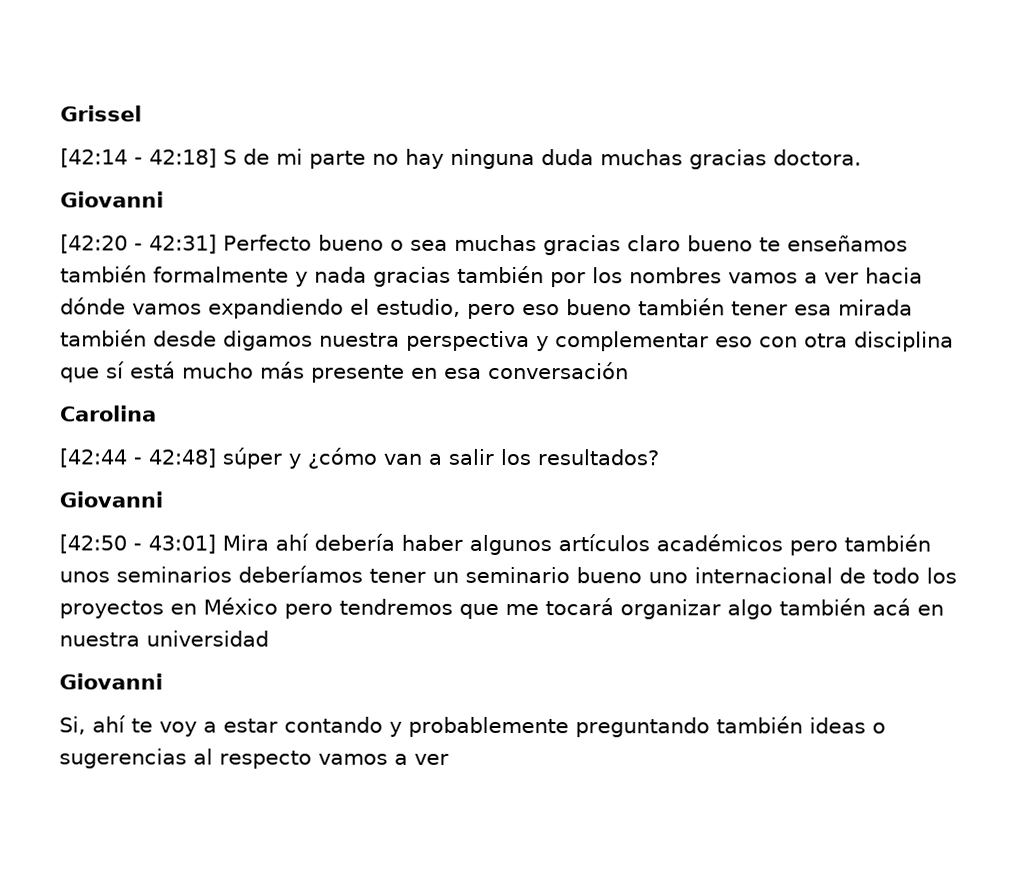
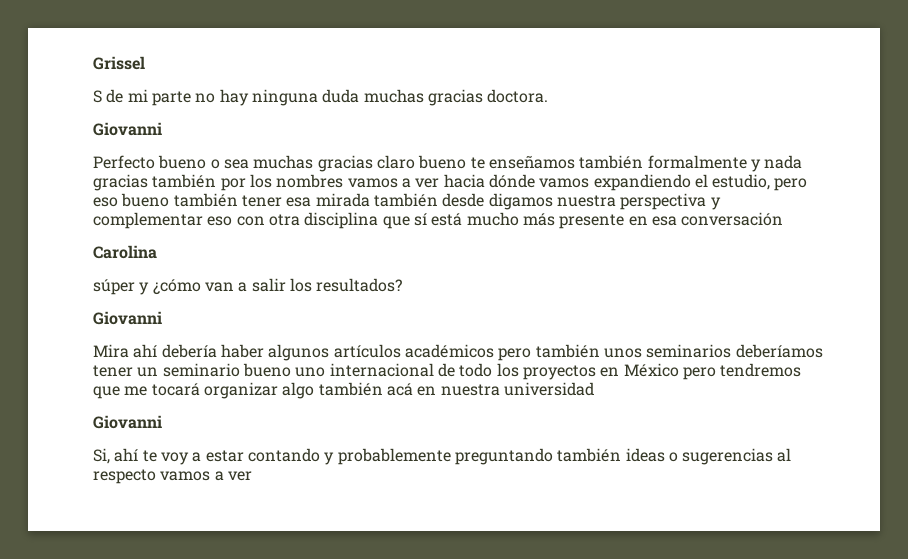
[60,148,217,168] [42:14 - 42:18] -> (145, 63) none
[60,234,217,254] [42:20 - 42:31] -> (162, 129) none
[59,448,216,468] [42:44 - 42:48] -> (157, 252) none
[59,534,216,554] [42:50 - 43:01] -> (162, 318) none

